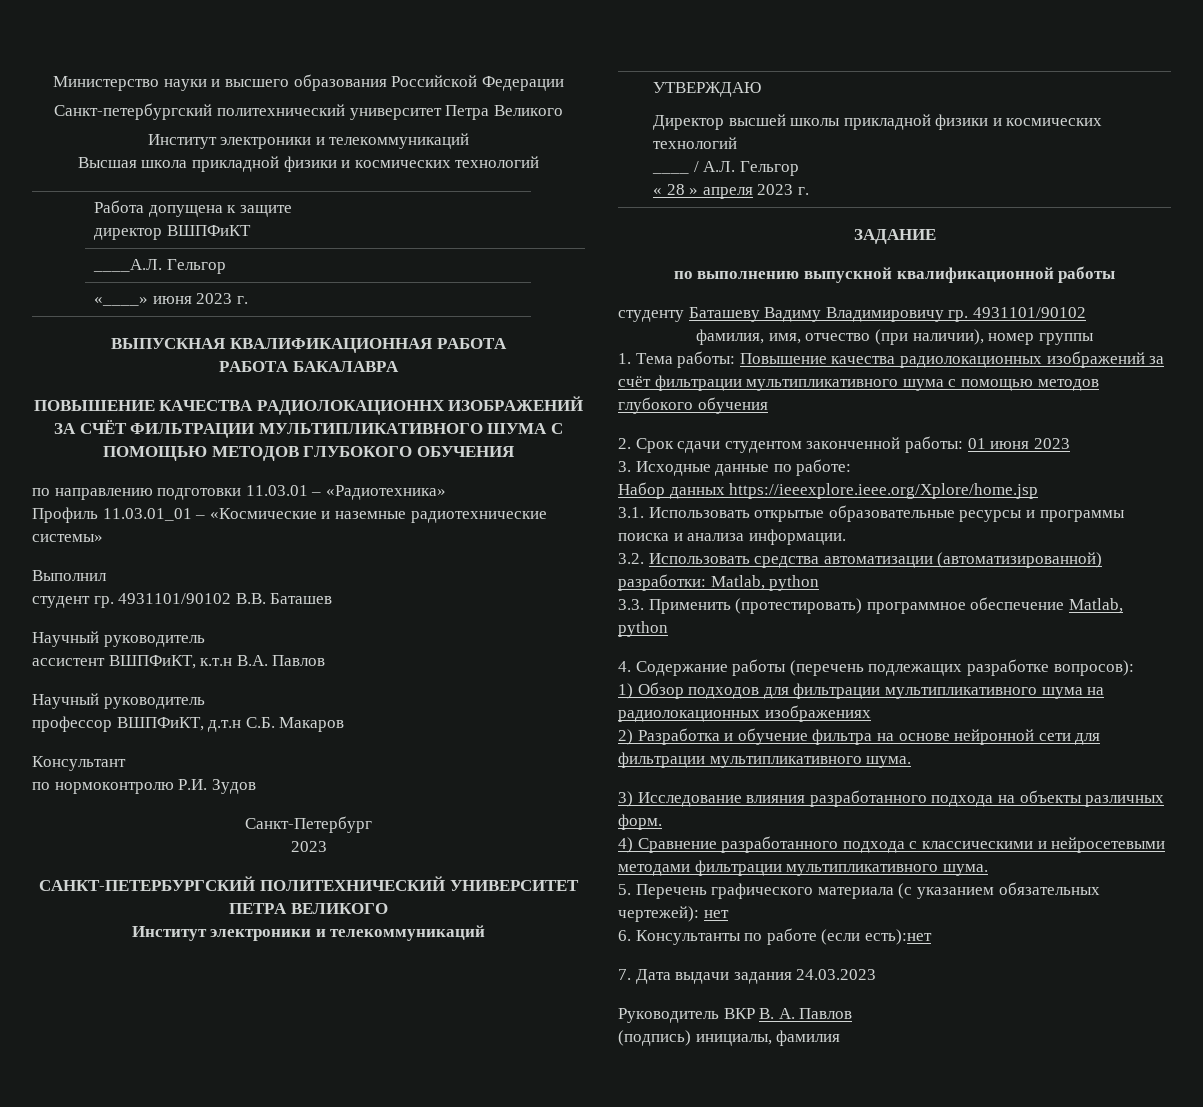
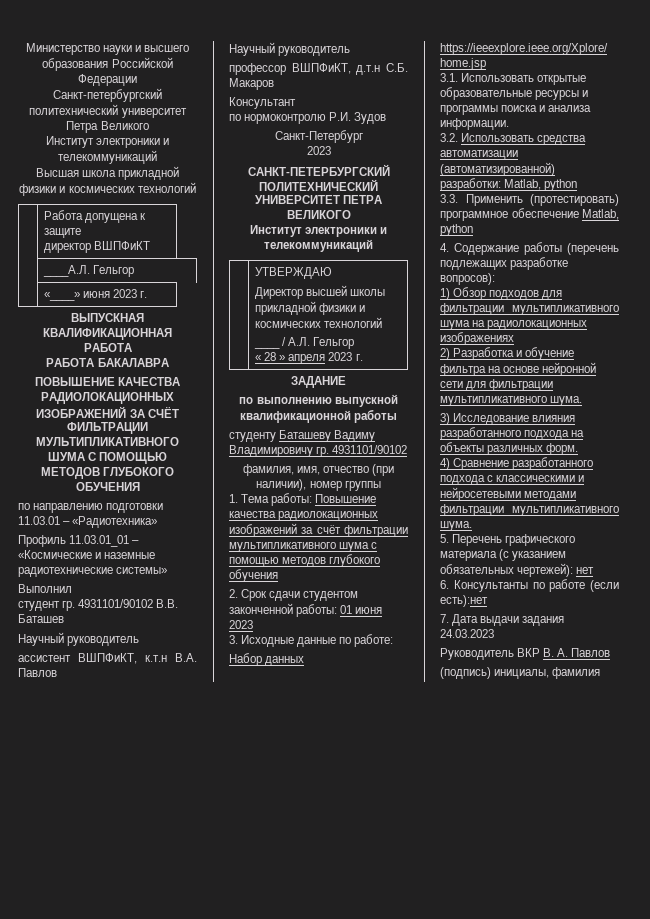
[256,400,445,415] РАДИОЛОКАЦИОННХ -> [41,392,174,404] РАДИОЛОКАЦИОННЫХ

